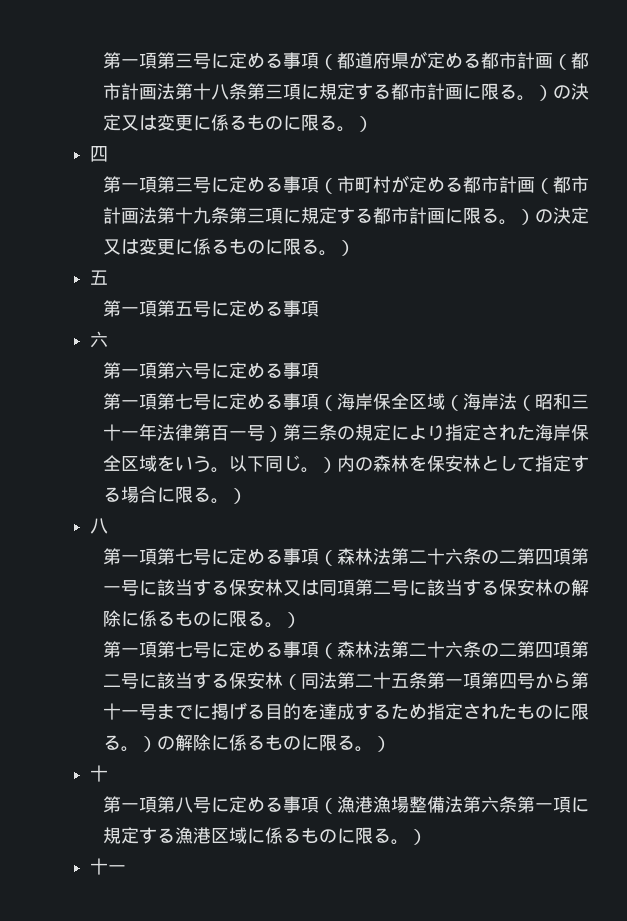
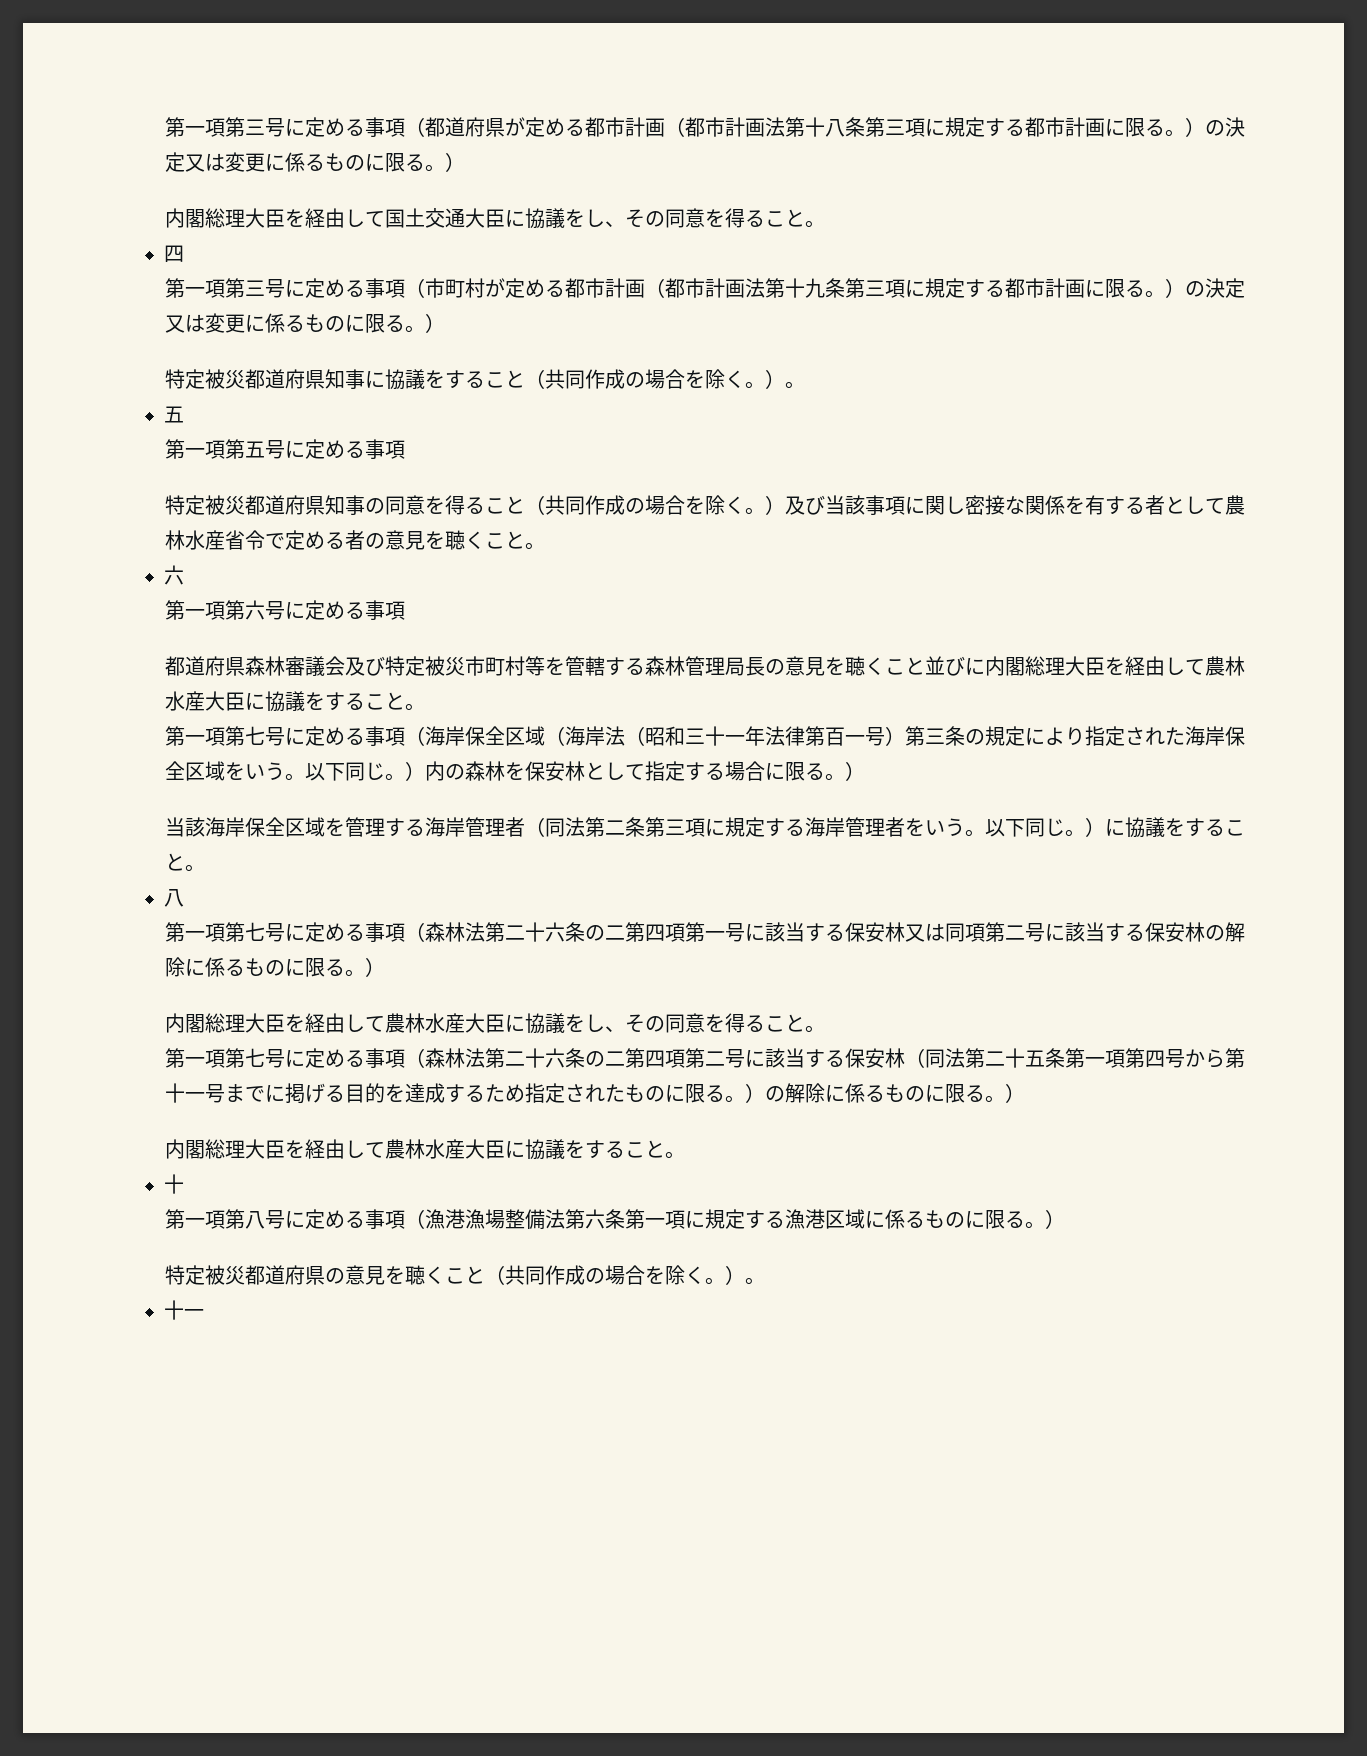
(373, 124) none -> [165,208,826,229] // 内閣総理大臣を経由して国土交通大臣に協議をし、その同意を得ること。
(355, 248) none -> [165,369,806,390] // 特定被災都道府県知事に協議をすること（共同作成の場合を除く。）。
(319, 308) none -> [165,495,1246,515] [165,530,546,550] // 特定被災都道府県知事の同意を得ること（共同作成の場合を除く。）及び当該事項に関し密接な関係を有する者として農林水産省令で定める者の意見を聴くこと。
(319, 370) none -> [165,656,1246,676] [165,691,426,712] // 都道府県森林審議会及び特定被災市町村等を管轄する森林管理局長の意見を聴くこと並びに内閣総理大臣を経由して農林水産大臣に協議をすること。
(247, 496) none -> [165,817,1246,838] [165,853,206,872] // 当該海岸保全区域を管理する海岸管理者（同法第二条第三項に規定する海岸管理者をいう。以下同じ。）に協議をすること。
(301, 620) none -> [165,1013,826,1034] // 内閣総理大臣を経由して農林水産大臣に協議をし、その同意を得ること。
(391, 744) none -> [165,1139,686,1160] // 内閣総理大臣を経由して農林水産大臣に協議をすること。
(427, 837) none -> [165,1265,766,1285] // 特定被災都道府県の意見を聴くこと（共同作成の場合を除く。）。

